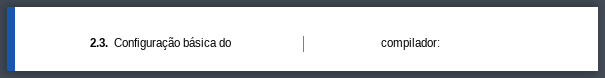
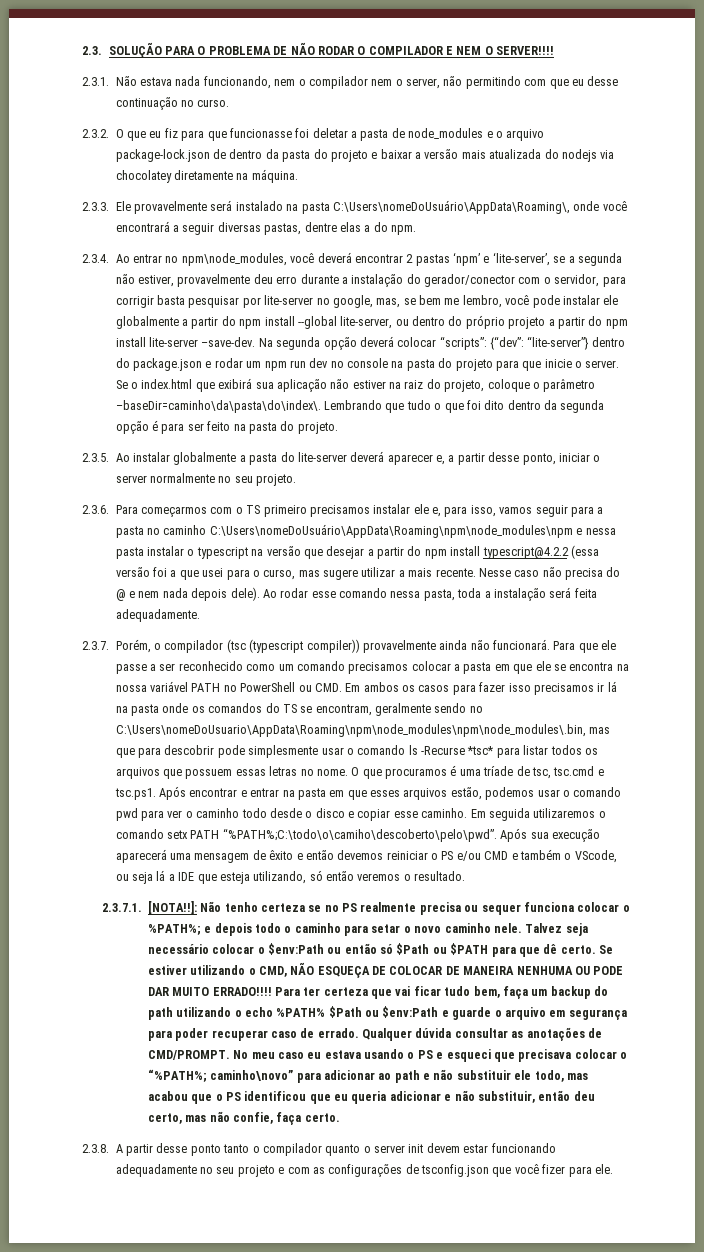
[113,37,440,50] Configuração básica do compilador: -> [108,42,555,58] [82,76,619,89] [115,97,230,110] [82,128,545,141] [115,149,615,162] [115,169,298,183] [82,200,627,214] [115,221,416,235] [82,252,622,266] [115,274,626,287] [115,295,619,308] [115,315,628,329] [115,336,625,350] [115,358,620,371] [115,378,596,392] [115,400,605,413] [115,420,338,434] [82,451,601,465] [115,473,297,486] [82,504,604,517] [115,524,616,538] [115,545,599,559] [115,567,621,580] [115,587,597,601] [115,609,200,622] [82,639,617,653] [115,661,629,674] [115,681,617,695] [115,703,483,716] [115,724,610,737] [115,745,598,758] [115,765,604,779] [114,786,622,800] [115,808,606,821] [115,828,600,842] [115,849,617,863] [115,870,466,884] [101,901,630,915] [147,923,588,936] [147,943,614,957] [147,962,624,978] [147,986,609,999] [147,1006,627,1020] [147,1027,602,1041] [147,1049,628,1062] [147,1069,588,1083] [147,1090,595,1104] [147,1111,340,1125] [82,1143,556,1156] [115,1164,613,1177] SOLUÇÃO PARA O PROBLEMA DE NÃO RODAR O COMPILADOR E NEM O SERVER!!!! // 2.3.1. Não estava nada funcionando, nem o compilador nem o server, não permitindo com que eu desse continuação no curso. // 2.3.2. O que eu fiz para que funcionasse foi deletar a pasta de node_modules e o arquivo package-lock.json de dentro da pasta do projeto e baixar a versão mais atualizada do nodejs via chocolatey diretamente na máquina. // 2.3.3. Ele provavelmente será instalado na pasta C:\Users\nomeDoUsuário\AppData\Roaming\, onde você encontrará a seguir diversas pastas, dentre elas a do npm. // 2.3.4. Ao entrar no npm\node_modules, você deverá encontrar 2 pastas ‘npm’ e ‘lite-server’, se a segunda não estiver, provavelmente deu erro durante a instalação do gerador/conector com o servidor, para corrigir basta pesquisar por lite-server no google, mas, se bem me lembro, você pode instalar ele globalmente a partir do npm install --global lite-server, ou dentro do próprio projeto a partir do npm install lite-server –save-dev. Na segunda opção deverá colocar “scripts”: {“dev”: “lite-server”} dentro do package.json e rodar um npm run dev no console na pasta do projeto para que inicie o server. Se o index.html que exibirá sua aplicação não estiver na raiz do projeto, coloque o parâmetro –baseDir=caminho\da\pasta\do\index\. Lembrando que tudo o que foi dito dentro da segunda opção é para ser feito na pasta do projeto. // 2.3.5. Ao instalar globalmente a pasta do lite-server deverá aparecer e, a partir desse ponto, iniciar o server normalmente no seu projeto. // 2.3.6. Para começarmos com o TS primeiro precisamos instalar ele e, para isso, vamos seguir para a pasta no caminho C:\Users\nomeDoUsuário\AppData\Roaming\npm\node_modules\npm e nessa pasta instalar o typescript na versão que desejar a partir do npm install typescript@4.2.2 (essa versão foi a que usei para o curso, mas sugere utilizar a mais recente. Nesse caso não precisa do @ e nem nada depois dele). Ao rodar esse comando nessa pasta, toda a instalação será feita adequadamente. // 2.3.7. Porém, o compilador (tsc (typescript compiler)) provavelmente ainda não funcionará. Para que ele passe a ser reconhecido como um comando precisamos colocar a pasta em que ele se encontra na nossa variável PATH no PowerShell ou CMD. Em ambos os casos para fazer isso precisamos ir lá na pasta onde os comandos do TS se encontram, geralmente sendo no C:\Users\nomeDoUsuario\AppData\Roaming\npm\node_modules\npm\node_modules\.bin, mas que para descobrir pode simplesmente usar o comando ls -Recurse *tsc* para listar todos os arquivos que possuem essas letras no nome. O que procuramos é uma tríade de tsc, tsc.cmd e tsc.ps1. Após encontrar e entrar na pasta em que esses arquivos estão, podemos usar o comando pwd para ver o caminho todo desde o disco e copiar esse caminho. Em seguida utilizaremos o comando setx PATH “%PATH%;C:\todo\o\camiho\descoberto\pelo\pwd”. Após sua execução aparecerá uma mensagem de êxito e então devemos reiniciar o PS e/ou CMD e também o VScode, ou seja lá a IDE que esteja utilizando, só então veremos o resultado. // 2.3.7.1. [NOTA!!]: Não tenho certeza se no PS realmente precisa ou sequer funciona colocar o %PATH%; e depois todo o caminho para setar o novo caminho nele. Talvez seja necessário colocar o $env:Path ou então só $Path ou $PATH para que dê certo. Se estiver utilizando o CMD, NÃO ESQUEÇA DE COLOCAR DE MANEIRA NENHUMA OU PODE DAR MUITO ERRADO!!!! Para ter certeza que vai ficar tudo bem, faça um backup do path utilizando o echo %PATH% $Path ou $env:Path e guarde o arquivo em segurança para poder recuperar caso de errado. Qualquer dúvida consultar as anotações de CMD/PROMPT. No meu caso eu estava usando o PS e esqueci que precisava colocar o “%PATH%; caminho\novo” para adicionar ao path e não substituir ele todo, mas acabou que o PS identificou que eu queria adicionar e não substituir, então deu certo, mas não confie, faça certo. // 2.3.8. A partir desse ponto tanto o compilador quanto o server init devem estar funcionando adequadamente no seu projeto e com as configurações de tsconfig.json que você fizer para ele.

